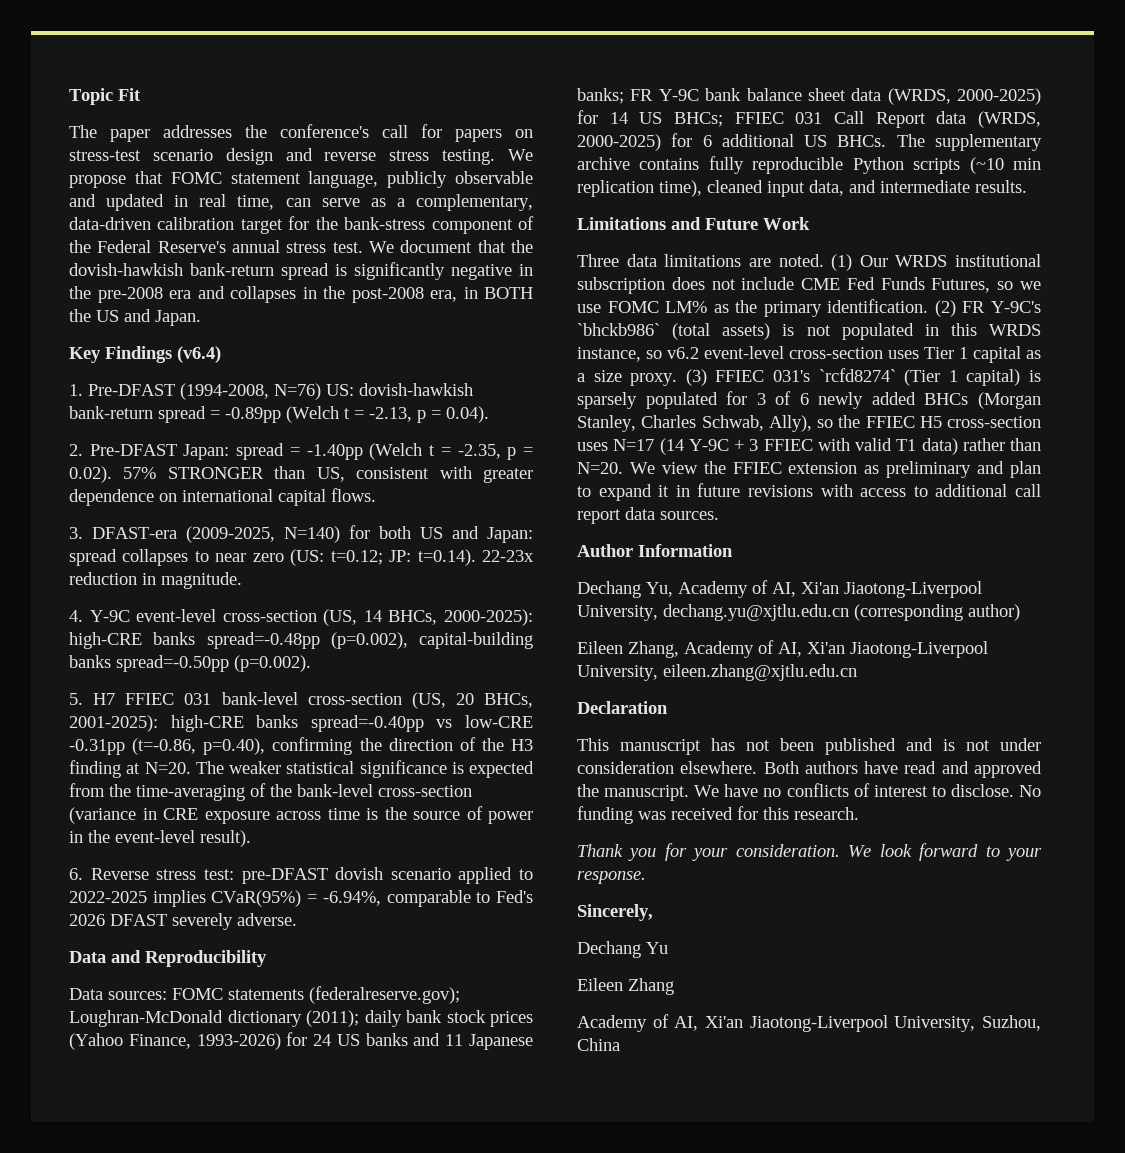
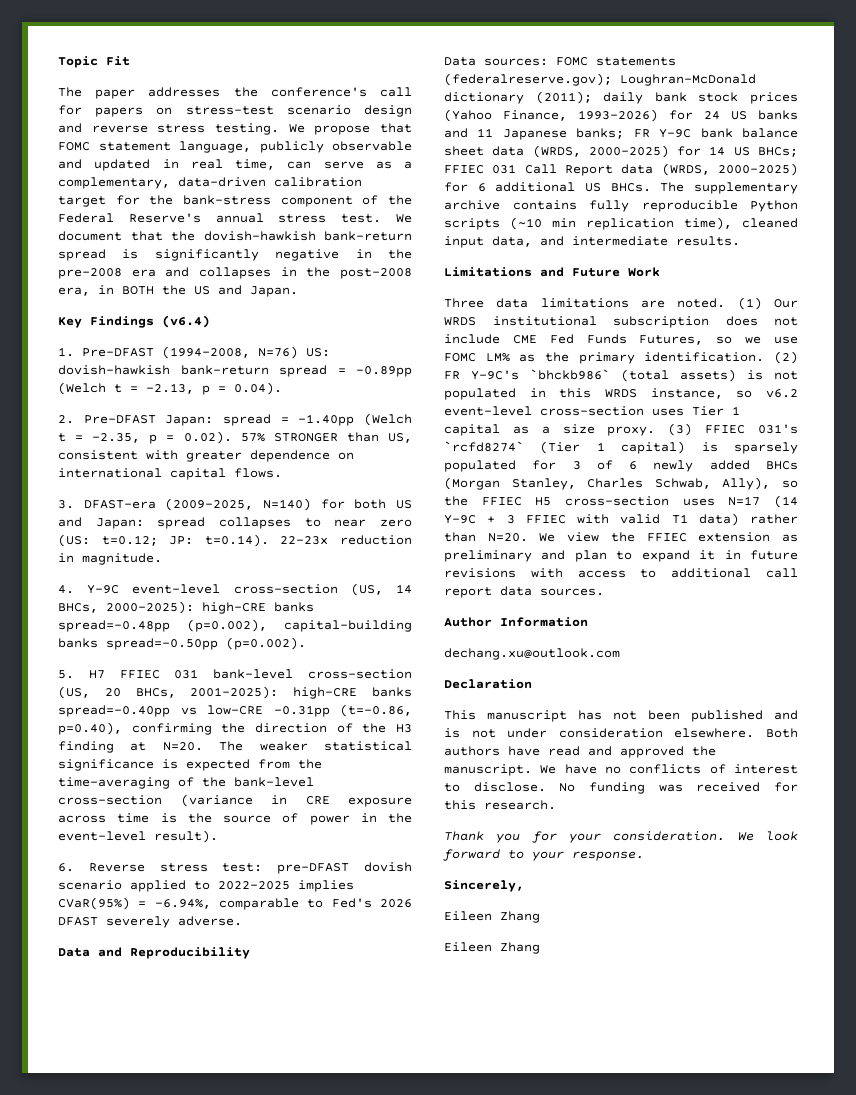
[577,580,982,598] [577,604,1020,621] [577,640,988,658] [577,664,857,681] Dechang Yu, Academy of AI, Xi'an Jiaotong-Liverpool University, dechang.yu@xjtlu.edu.cn (corresponding author) // Eileen Zhang, Academy of AI, Xi'an Jiaotong-Liverpool University, eileen.zhang@xjtlu.edu.cn -> [444,648,620,660] dechang.xu@outlook.com
[577,941,668,958] [577,978,674,995] [577,1014,1041,1032] [577,1038,620,1051] Dechang Yu // Eileen Zhang // Academy of AI, Xi'an Jiaotong-Liverpool University, Suzhou, China -> [444,911,540,923] [444,942,540,954] Eileen Zhang // Eileen Zhang

